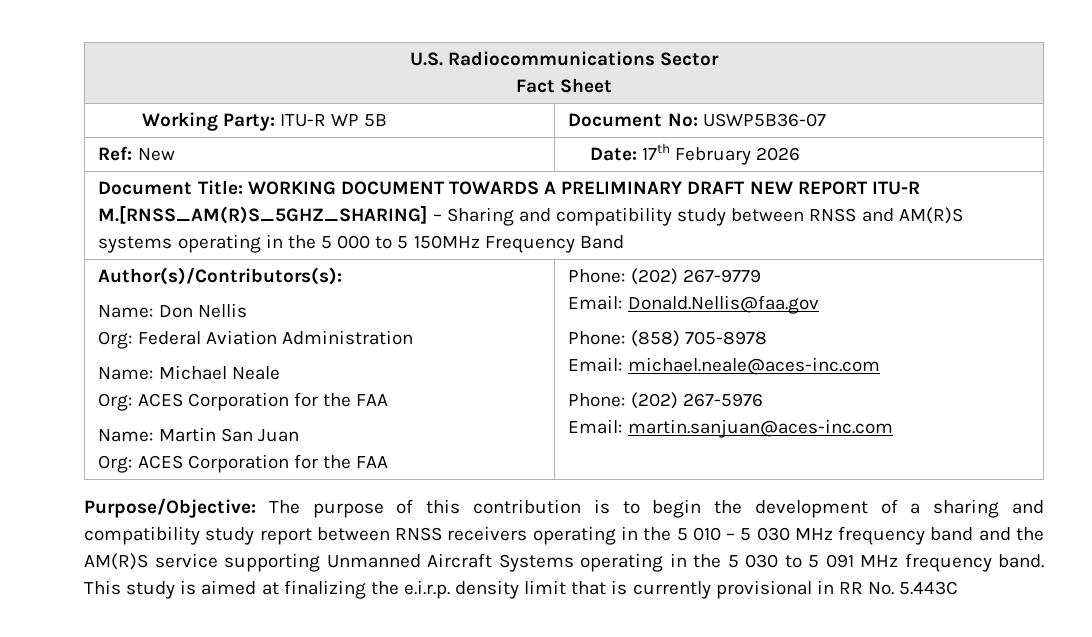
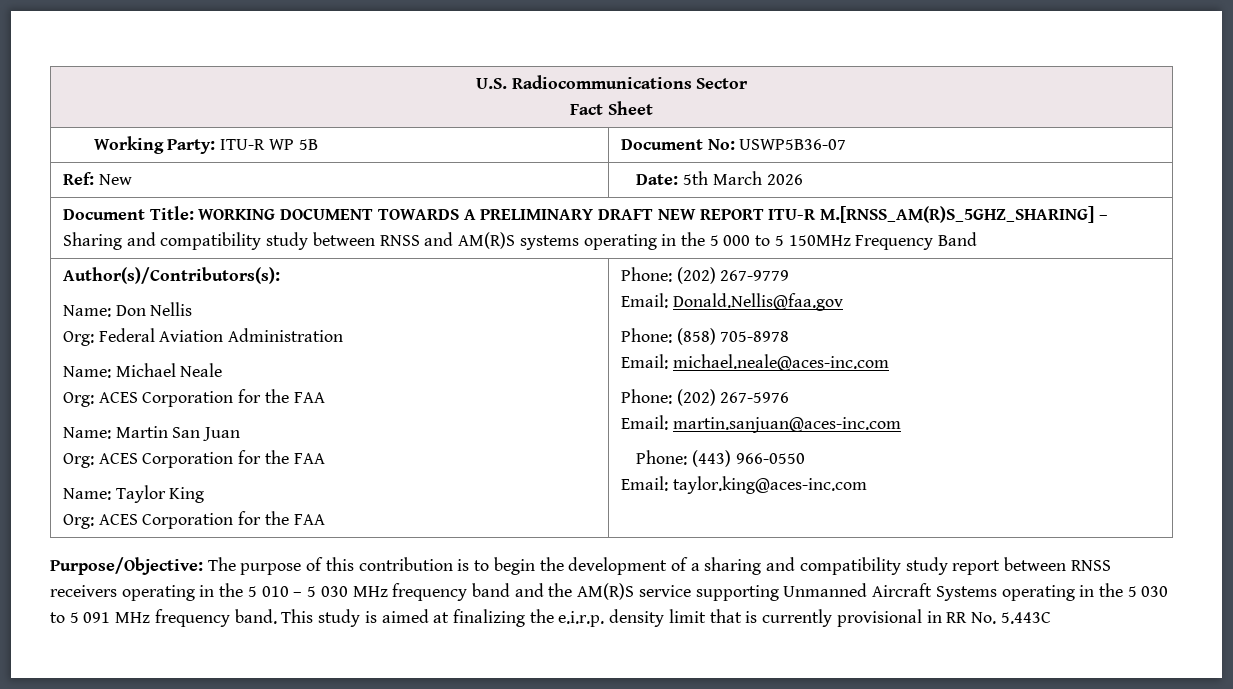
[642,143,752,165] 17th February -> [683,171,762,185] 5th March
(389, 462) none -> [63,485,205,503] [63,511,325,529] // Name: Taylor King // Org: ACES Corporation for the FAA
(893, 428) none -> [636,450,805,467] [621,476,867,494] // Phone: (443) 966-0550 // Email: taylor.king@aces-inc.com

